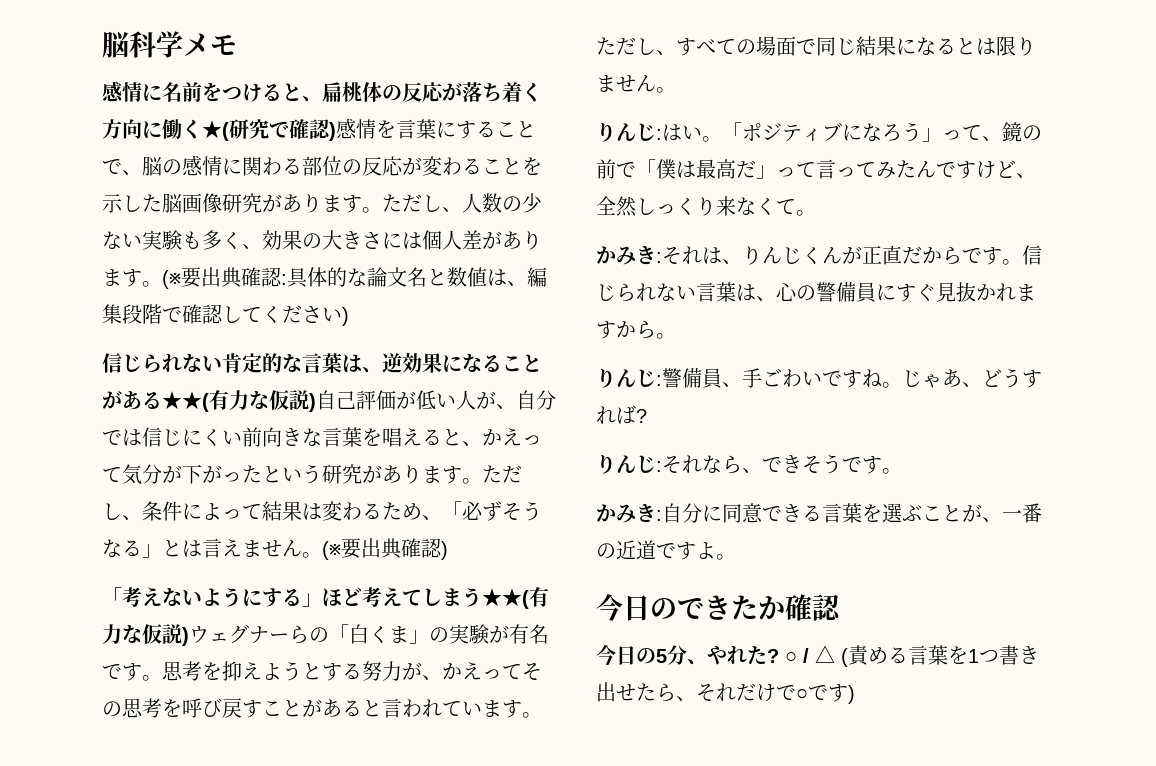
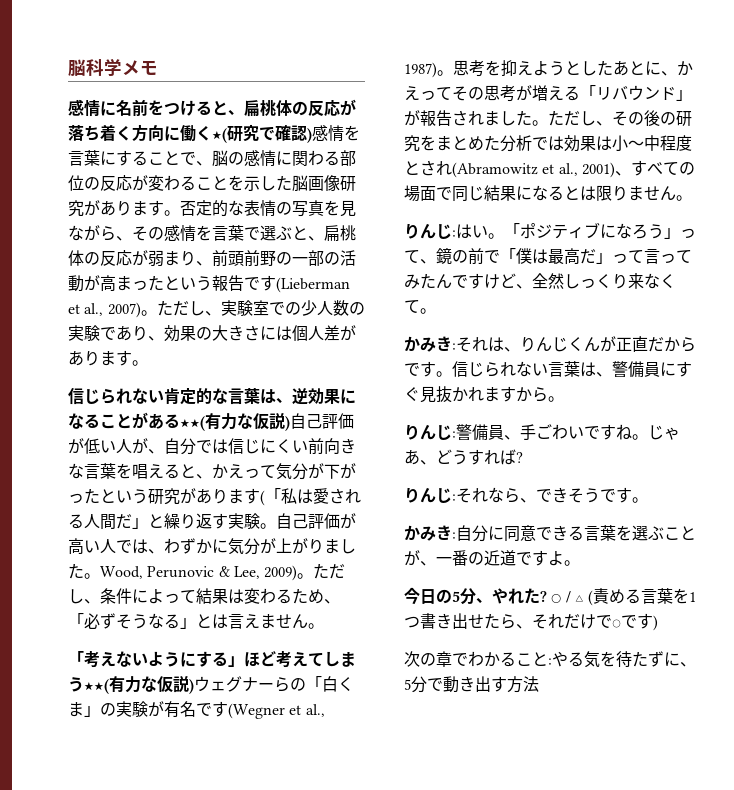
[382,193,542,213] [102,230,242,250] ただし、人数の少ない実験も多く -> [180,200,356,217] [68,225,356,242] [68,250,356,267] [68,275,350,293] [68,300,365,318] [68,325,148,341] 否定的な表情の写真を見ながら、その感情を言葉で選ぶと、扁桃体の反応が弱まり、前頭前野の一部の活動が高まったという報告です(Lieberman et al., 2007)。ただし、実験室での少人数の実験であり
[162,267,547,289] [102,304,349,326] (※要出典確認:具体的な論文名と数値は、編集段階で確認してください) -> (148, 363) none
(462, 475) none -> [260,488,361,506] [68,513,356,530] [68,538,356,555] [68,563,298,581] (「私は愛される人間だ」と繰り返す実験。自己評価が高い人では、わずかに気分が上がりました。Wood, Perunovic & Lee, 2009)
[322,538,448,560] (※要出典確認) -> (324, 626) none
(142, 672) none -> [228,703,325,719] [404,62,437,78] (Wegner et al., 1987)
[322,661,422,681] する努力が -> [581,60,661,76] したあとに
[162,698,542,718] [596,37,656,55] を呼び戻すことがあると言われています。ただし -> [516,85,692,101] [404,110,692,126] [404,135,692,152] [404,160,615,178] が増える「リバウンド」が報告されました。ただし、その後の研究をまとめた分析では効果は小〜中程度とされ(Abramowitz et al., 2001)
[776,282,816,301] 心の -> (612, 374) none
[596,594,841,621] // 今日のできたか確認 -> (580, 563) none
(855, 694) none -> [404,651,696,668] [404,676,539,693] // 次の章でわかること:やる気を待たずに、5分で動き出す方法

